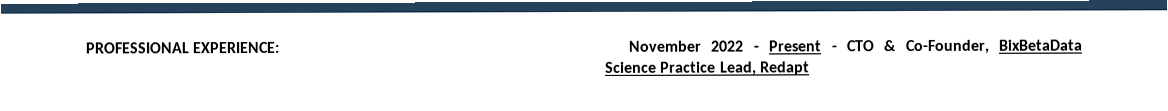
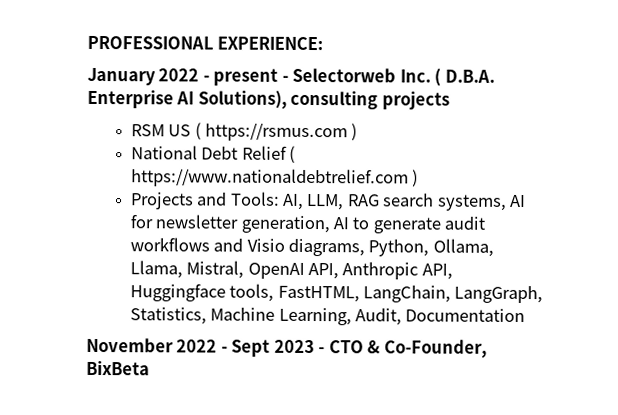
(280, 47) none -> [87,67,495,87] [87,89,450,110] [130,122,359,142] [130,145,296,163] [130,168,420,188] [129,191,527,211] [129,214,486,234] [129,237,494,257] [129,260,453,280] [129,283,544,304] [129,307,526,326] // January 2022 - present - Selectorweb Inc. ( D.B.A. Enterprise AI Solutions), consulting projects // RSM US ( https://rsmus.com ) // National Debt Relief ( https://www.nationaldebtrelief.com ) // Projects and Tools: AI, LLM, RAG search systems, AI for newsletter generation, AI to generate audit workflows and Visio diagrams, Python, Ollama, Llama, Mistral, OpenAI API, Anthropic API, Huggingface tools, FastHTML, LangChain, LangGraph, Statistics, Machine Learning, Audit, Documentation
[768,40,822,52] Present -> [231,339,315,357] Sept 2023
[997,39,1082,51] [605,61,810,76] BixBetaData Science Practice Lead, Redapt -> [86,360,150,376] BixBeta

